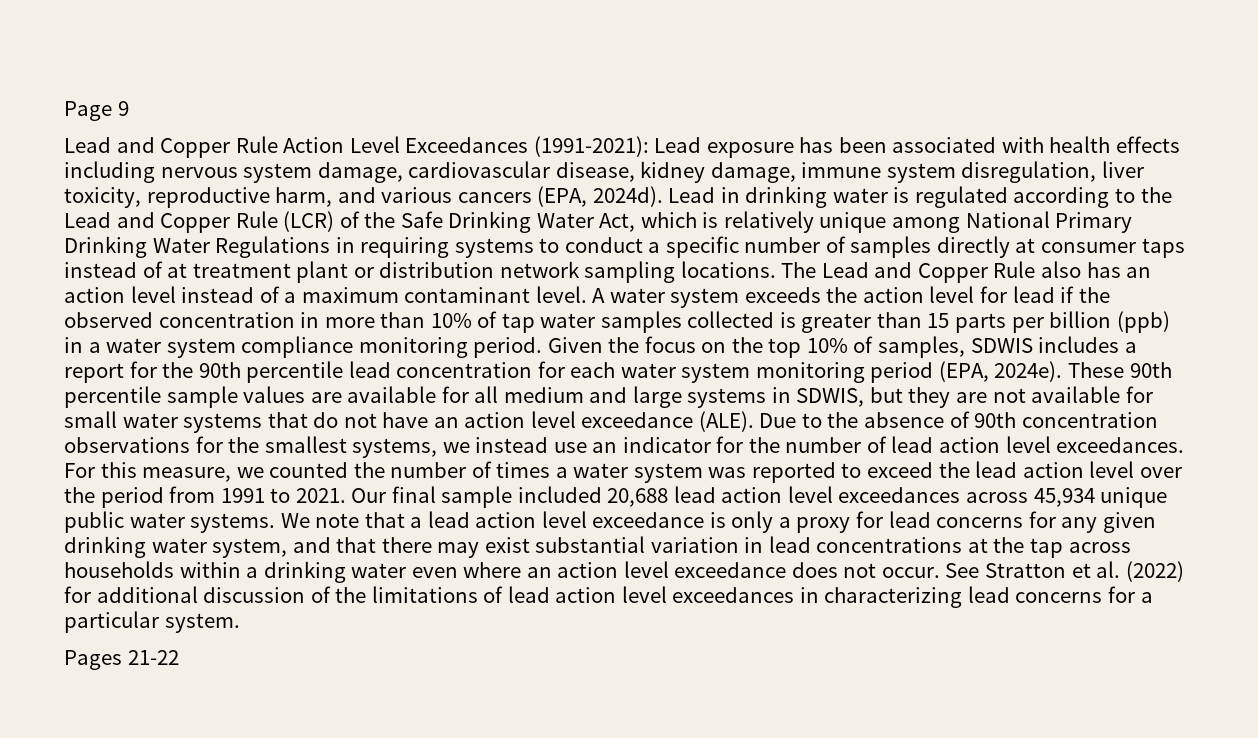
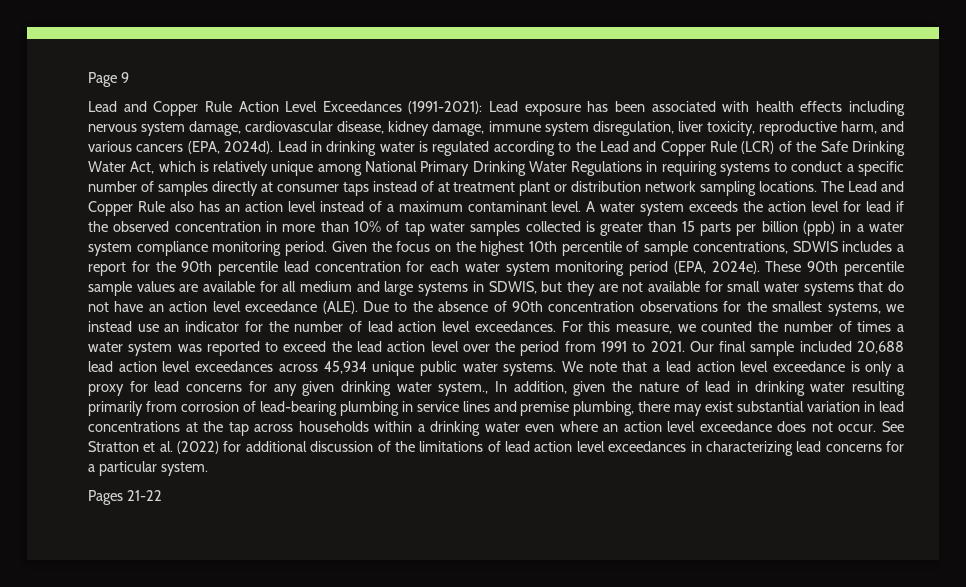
[768,336,966,358] top 10% of samples, -> [480,241,788,256] highest 10th percentile of sample concentrations,
[212,537,377,558] system, and that -> [438,381,906,396] [88,401,635,416] system., In addition, given the nature of lead in drinking water resulting primarily from corrosion of lead-bearing plumbing in service lines and premise plumbing,

